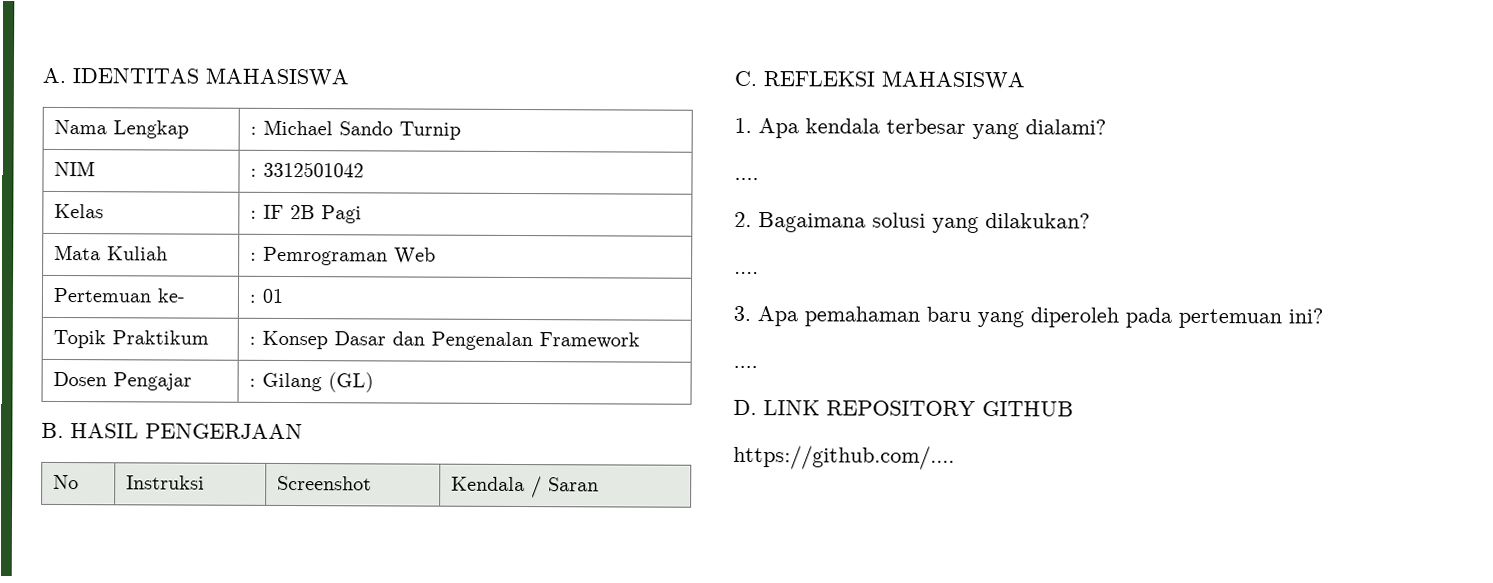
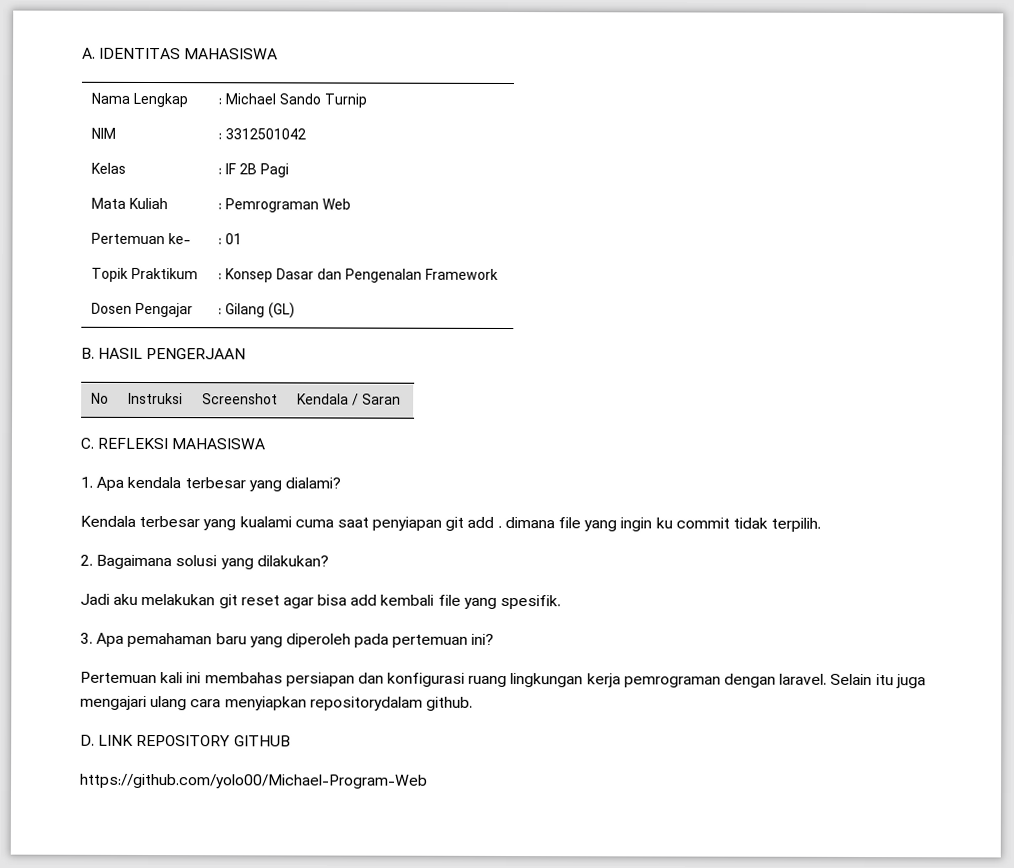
[734,177,759,181] .... -> [80,515,822,532] Kendala terbesar yang kualami cuma saat penyiapan git add . dimana file yang ingin ku commit tidak terpilih.
[734,271,759,275] .... -> [80,593,562,610] Jadi aku melakukan git reset agar bisa add kembali file yang spesifik.
[733,365,758,369] .... -> [80,671,926,689] [80,695,473,711] Pertemuan kali ini membahas persiapan dan konfigurasi ruang lingkungan kerja pemrograman dengan laravel. Selain itu juga mengajari ulang cara menyiapkan repositorydalam github.
[733,444,955,470] https://github.com/.... -> [80,773,428,789] https://github.com/yolo00/Michael-Program-Web

